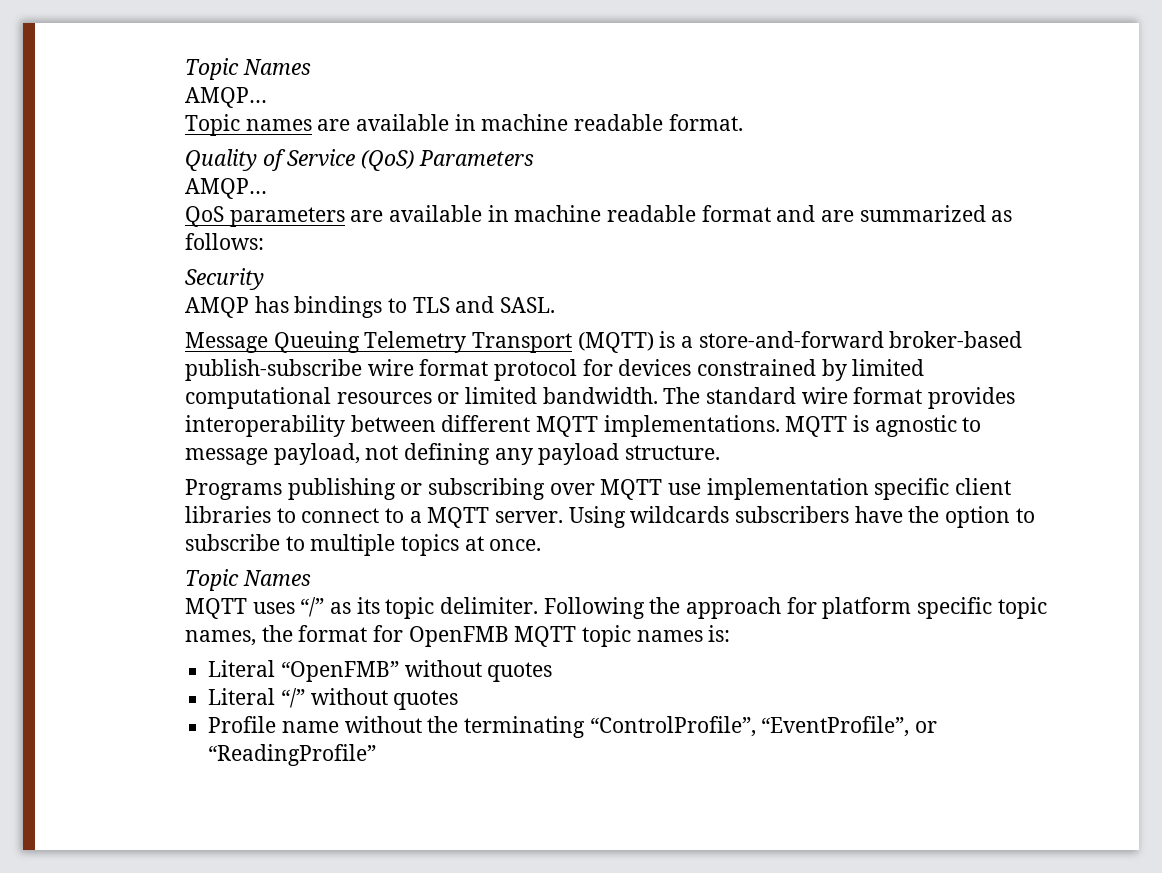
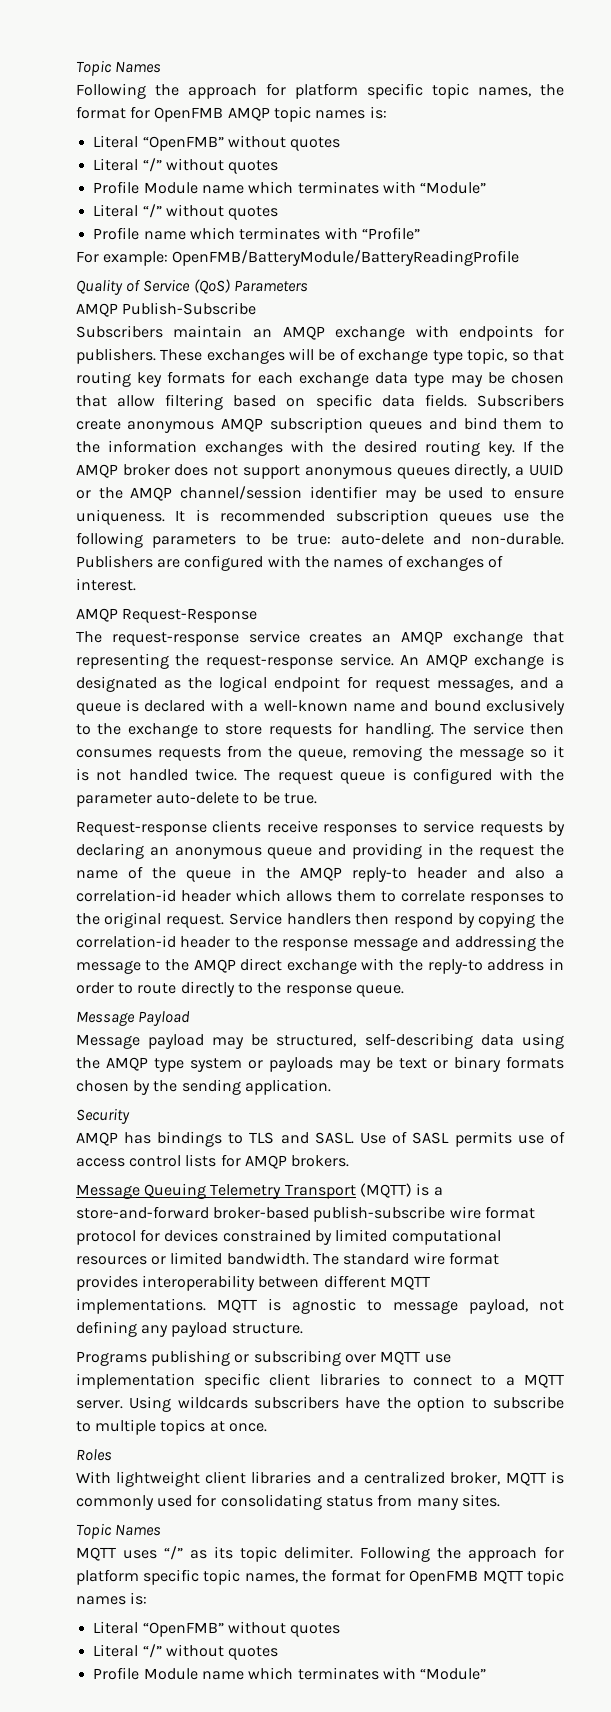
[185,58,311,80] [185,87,268,108] [185,114,743,136] Topic Names // AMQP… // Topic names are available in machine readable format. -> [75,60,162,76] [75,83,564,99] [75,106,387,122] [93,135,341,151] [93,158,279,174] [93,181,487,194] [93,204,279,220] [93,227,420,240] [75,250,520,266] Topic Names // Following the approach for platform specific topic names, the format for OpenFMB AMQP topic names is: // Literal “OpenFMB” without quotes // Literal “/” without quotes // Profile Module name which terminates with “Module” // Literal “/” without quotes // Profile name which terminates with “Profile” // For example: OpenFMB/BatteryModule/BatteryReadingProfile
[185,178,268,199] [185,205,1013,227] [185,233,265,250] AMQP… // QoS parameters are available in machine readable format and are summarized as follows: -> [75,302,257,317] [75,325,564,341] [75,348,564,364] [75,371,564,387] [75,394,564,410] [75,417,564,433] [75,440,565,456] [75,463,564,479] [75,486,564,502] [75,509,564,525] [75,532,564,548] [75,555,504,571] [75,578,136,591] [75,608,258,623] [75,630,564,646] [75,653,564,669] [75,676,564,692] [75,699,565,715] [75,722,564,738] [75,745,564,761] [75,768,564,784] [75,792,317,807] [75,820,565,836] [75,843,564,859] [75,866,564,882] [75,889,564,905] [75,912,564,928] [75,935,564,951] [75,958,564,974] [75,981,404,997] [75,1011,191,1026] [75,1033,564,1049] [75,1056,564,1072] [75,1079,331,1095] AMQP Publish-Subscribe // Subscribers maintain an AMQP exchange with endpoints for publishers. These exchanges will be of exchange type topic, so that routing key formats for each exchange data type may be chosen that allow filtering based on specific data fields. Subscribers create anonymous AMQP subscription queues and bind them to the information exchanges with the desired routing key. If the AMQP broker does not support anonymous queues directly, a UUID or the AMQP channel/session identifier may be used to ensure uniqueness. It is recommended subscription queues use the following parameters to be true: auto-delete and non-durable. Publishers are configured with the names of exchanges of interest. // AMQP Request-Response // The request-response service creates an AMQP exchange that representing the request-response service. An AMQP exchange is designated as the logical endpoint for request messages, and a queue is declared with a well-known name and bound exclusively to the exchange to store requests for handling. The service then consumes requests from the queue, removing the message so it is not handled twice. The request queue is configured with the parameter auto-delete to be true. // Request-response clients receive responses to service requests by declaring an anonymous queue and providing in the request the name of the queue in the AMQP reply-to header and also a correlation-id header which allows them to correlate responses to the original request. Service handlers then respond by copying the correlation-id header to the response message and addressing the message to the AMQP direct exchange with the reply-to address in order to route directly to the response queue. // Message Payload // Message payload may be structured, self-describing data using the AMQP type system or payloads may be text or binary formats chosen by the sending application.
(556, 305) none -> [360,1131,565,1147] [75,1154,350,1169] Use of SASL permits use of access control lists for AMQP brokers.
(542, 545) none -> [75,1449,112,1461] [75,1471,565,1487] [75,1494,500,1510] // Roles // With lightweight client libraries and a centralized broker, MQTT is commonly used for consolidating status from many sites.
[281,716,937,738] [208,744,377,766] name without the terminating “ControlProfile”, “EventProfile”, or “ReadingProfile” -> [143,1667,487,1680] Module name which terminates with “Module”

